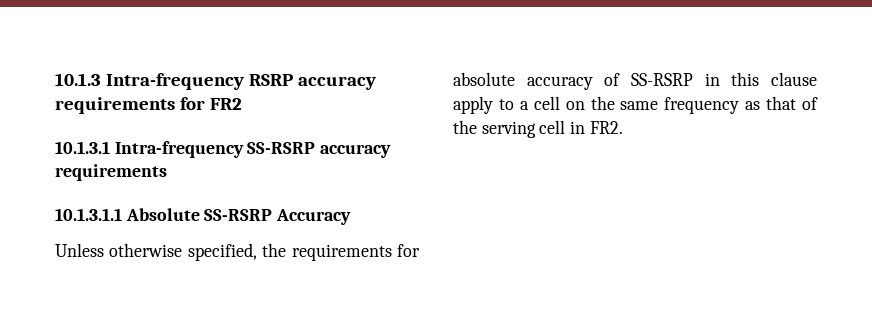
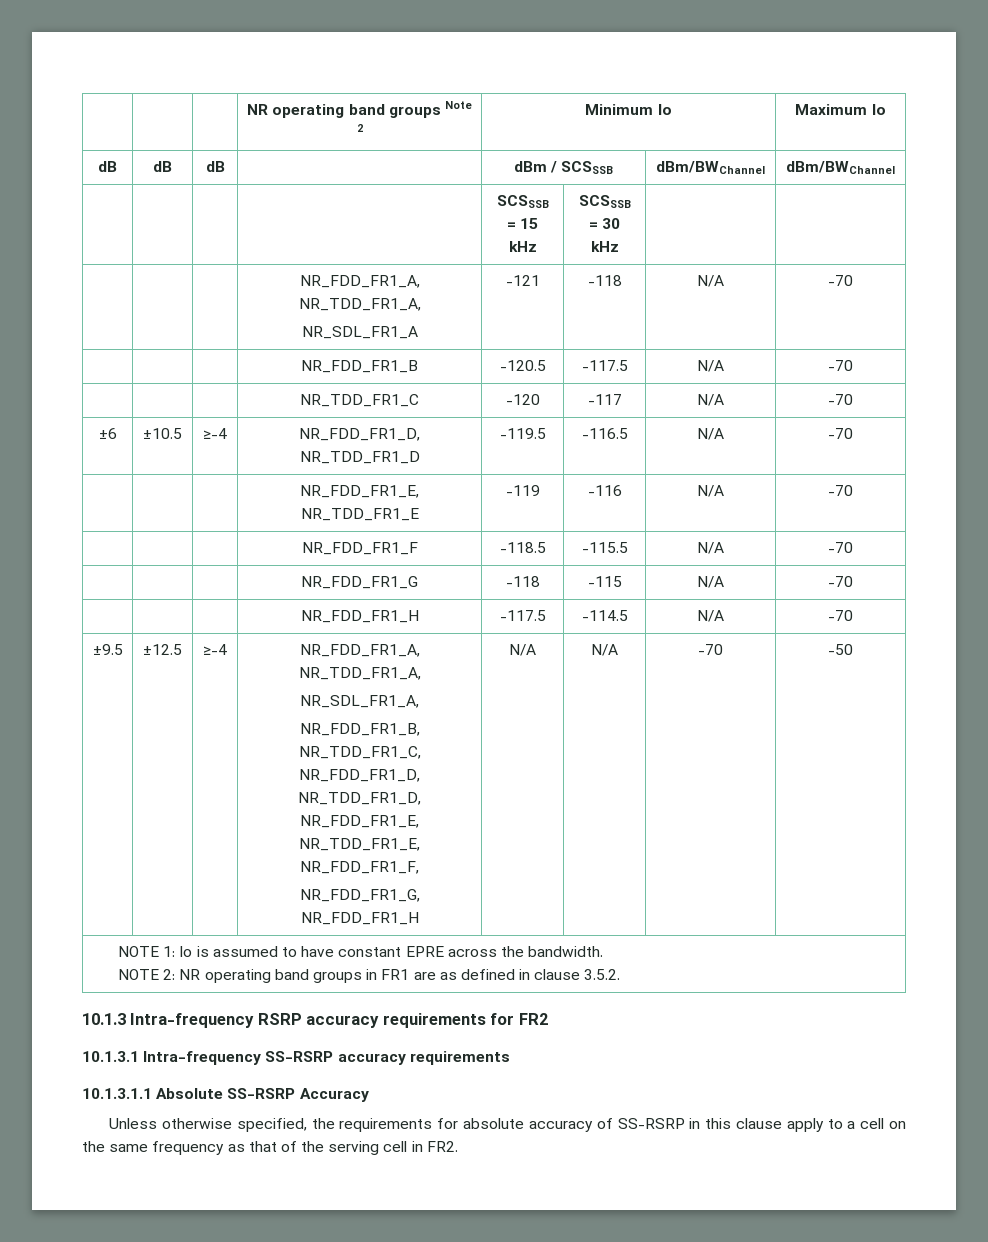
(55, 79) none -> [247,101,472,118] [356,124,363,132] [585,104,672,115] [795,104,886,115] [98,161,117,172] [153,161,172,172] [205,161,225,172] [513,161,614,174] [656,161,765,174] [786,161,895,174] [496,195,549,208] [506,218,539,229] [508,241,537,252] [578,195,631,208] [588,218,621,229] [590,241,619,252] [299,275,420,288] [298,298,421,311] [301,326,418,339] [505,275,540,286] [587,275,622,286] [697,275,724,287] [828,275,853,286] [301,360,418,373] [499,360,546,371] [581,360,628,371] [697,360,724,372] [828,360,853,371] [300,394,419,407] [505,394,540,405] [587,394,622,405] [697,394,724,406] [828,394,853,405] [98,428,117,439] [143,428,182,439] [203,428,227,439] [299,428,420,441] [299,451,420,464] [499,428,546,439] [581,428,628,439] [697,428,724,440] [828,428,853,439] [300,485,419,498] [300,508,419,521] [505,485,540,496] [587,485,622,496] [697,485,724,497] [828,485,853,496] [301,542,418,555] [499,542,546,553] [581,542,628,553] [697,542,724,554] [828,542,853,553] [301,576,418,589] [505,576,540,587] [587,576,622,587] [697,576,724,588] [828,576,853,587] [300,610,419,623] [499,610,546,621] [581,610,628,621] [697,610,724,622] [828,610,853,621] [92,644,123,655] [143,644,182,655] [203,644,227,655] [299,644,420,657] [298,667,421,680] [300,695,419,708] [299,723,420,736] [298,746,421,759] [299,769,420,782] [298,792,421,805] [300,815,419,828] [299,838,420,851] [300,861,419,874] [299,889,420,902] [300,912,419,925] [509,644,536,656] [591,644,618,656] [698,644,723,655] [828,644,853,655] [118,946,604,957] [118,969,621,983] | | | NR operating band groups Note 2 | Minimum Io | Maximum Io // dB | dB | dB | | dBm / SCSSSB | dBm/BWChannel | dBm/BWChannel // | | | | SCSSSB = 15 kHz | SCSSSB = 30 kHz | | // | | | NR_FDD_FR1_A, NR_TDD_FR1_A, // NR_SDL_FR1_A | -121 | -118 | N/A | -70 // | | | NR_FDD_FR1_B | -120.5 | -117.5 | N/A | -70 // | | | NR_TDD_FR1_C | -120 | -117 | N/A | -70 // ±6 | ±10.5 | ≥-4 | NR_FDD_FR1_D, NR_TDD_FR1_D | -119.5 | -116.5 | N/A | -70 // | | | NR_FDD_FR1_E, NR_TDD_FR1_E | -119 | -116 | N/A | -70 // | | | NR_FDD_FR1_F | -118.5 | -115.5 | N/A | -70 // | | | NR_FDD_FR1_G | -118 | -115 | N/A | -70 // | | | NR_FDD_FR1_H | -117.5 | -114.5 | N/A | -70 // ±9.5 | ±12.5 | ≥-4 | NR_FDD_FR1_A, NR_TDD_FR1_A, // NR_SDL_FR1_A, // NR_FDD_FR1_B, NR_TDD_FR1_C, NR_FDD_FR1_D, NR_TDD_FR1_D, NR_FDD_FR1_E, NR_TDD_FR1_E, NR_FDD_FR1_F, // NR_FDD_FR1_G, NR_FDD_FR1_H | N/A | N/A | -70 | -50 // NOTE 1: Io is assumed to have constant EPRE across the bandwidth. // NOTE 2: NR operating band groups in FR1 are as defined in clause 3.5.2. //

